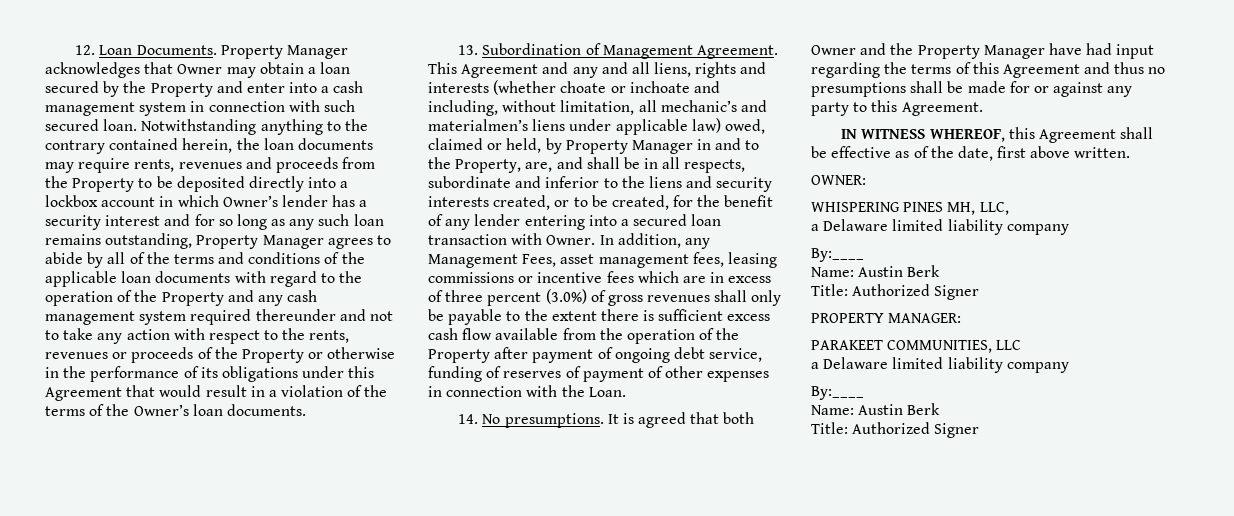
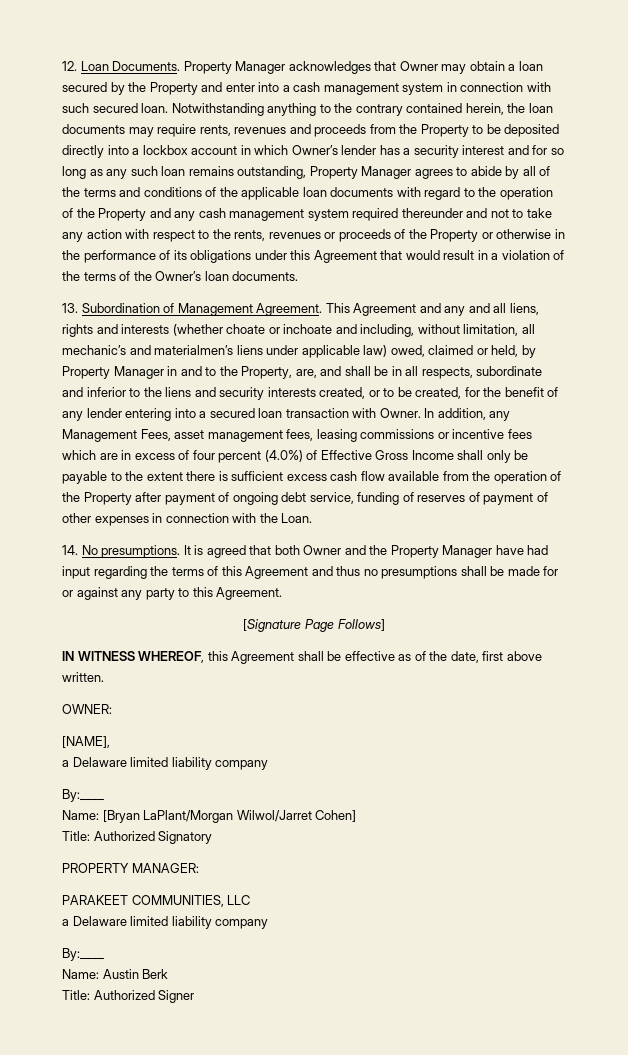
[445,289,711,306] three percent (3.0%) of gross revenues -> [192,450,454,463] four percent (4.0%) of Effective Gross Income
(983, 109) none -> [243,619,385,632] // [Signature Page Follows]
[811,202,1009,215] [811,219,1069,235] [811,248,864,262] [811,265,941,277] [811,284,980,300] WHISPERING PINES MH, LLC, // a Delaware limited liability company // By:____ // Name: Austin Berk // Title: Authorized Signer -> [62,736,110,748] [62,757,269,770] [62,789,104,802] [62,810,357,823] [62,831,213,844] [NAME], // a Delaware limited liability company // By:____ // Name: [Bryan LaPlant/Morgan Wilwol/Jarret Cohen] // Title: Authorized Signatory

